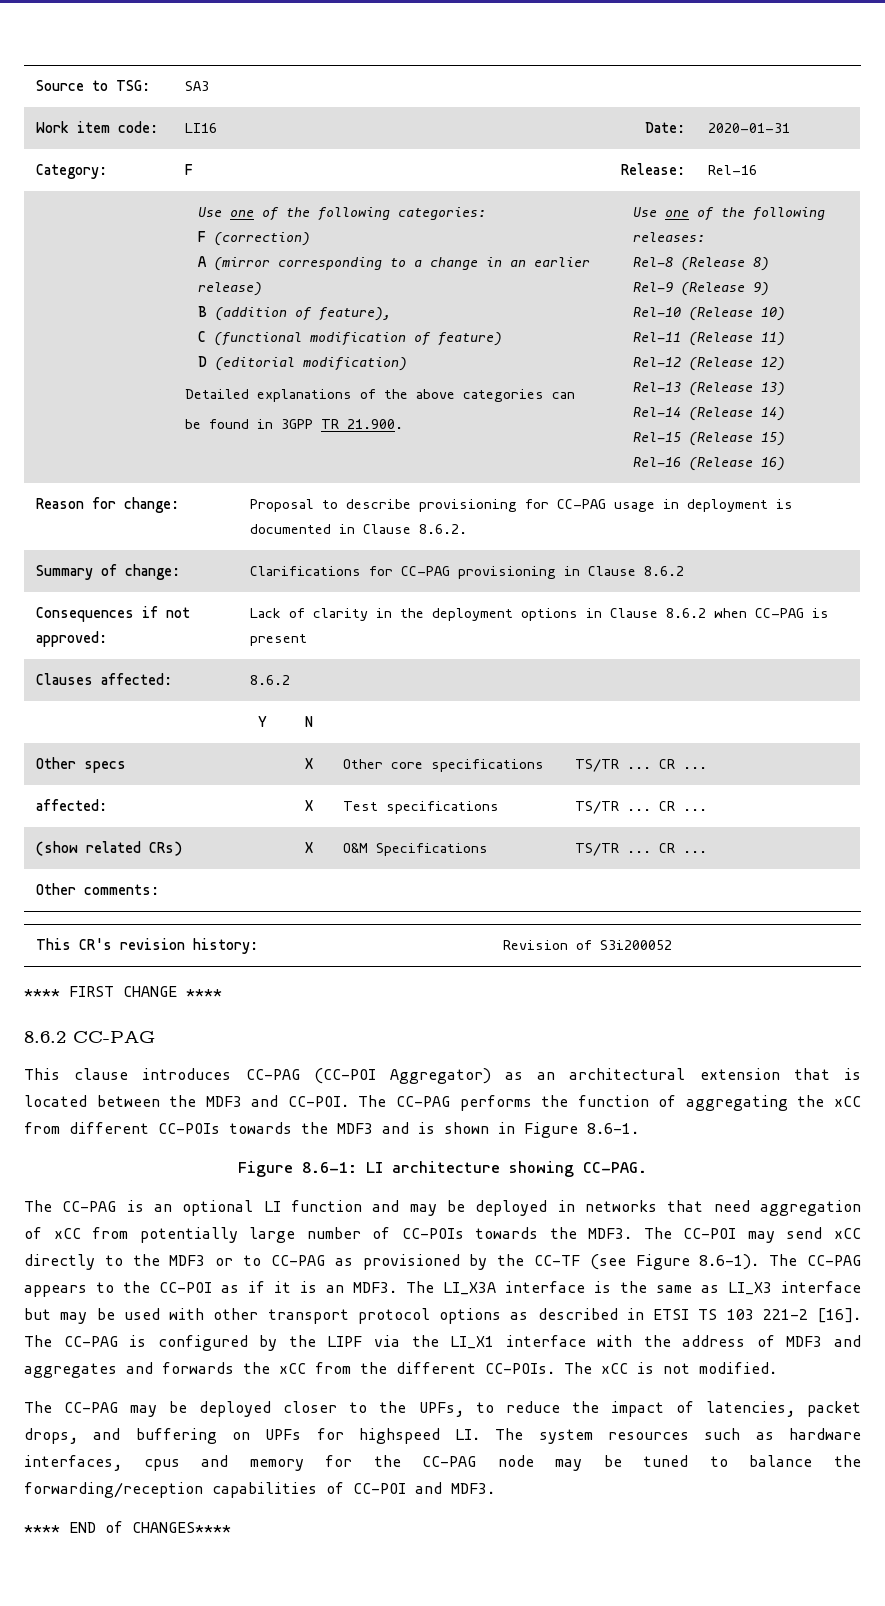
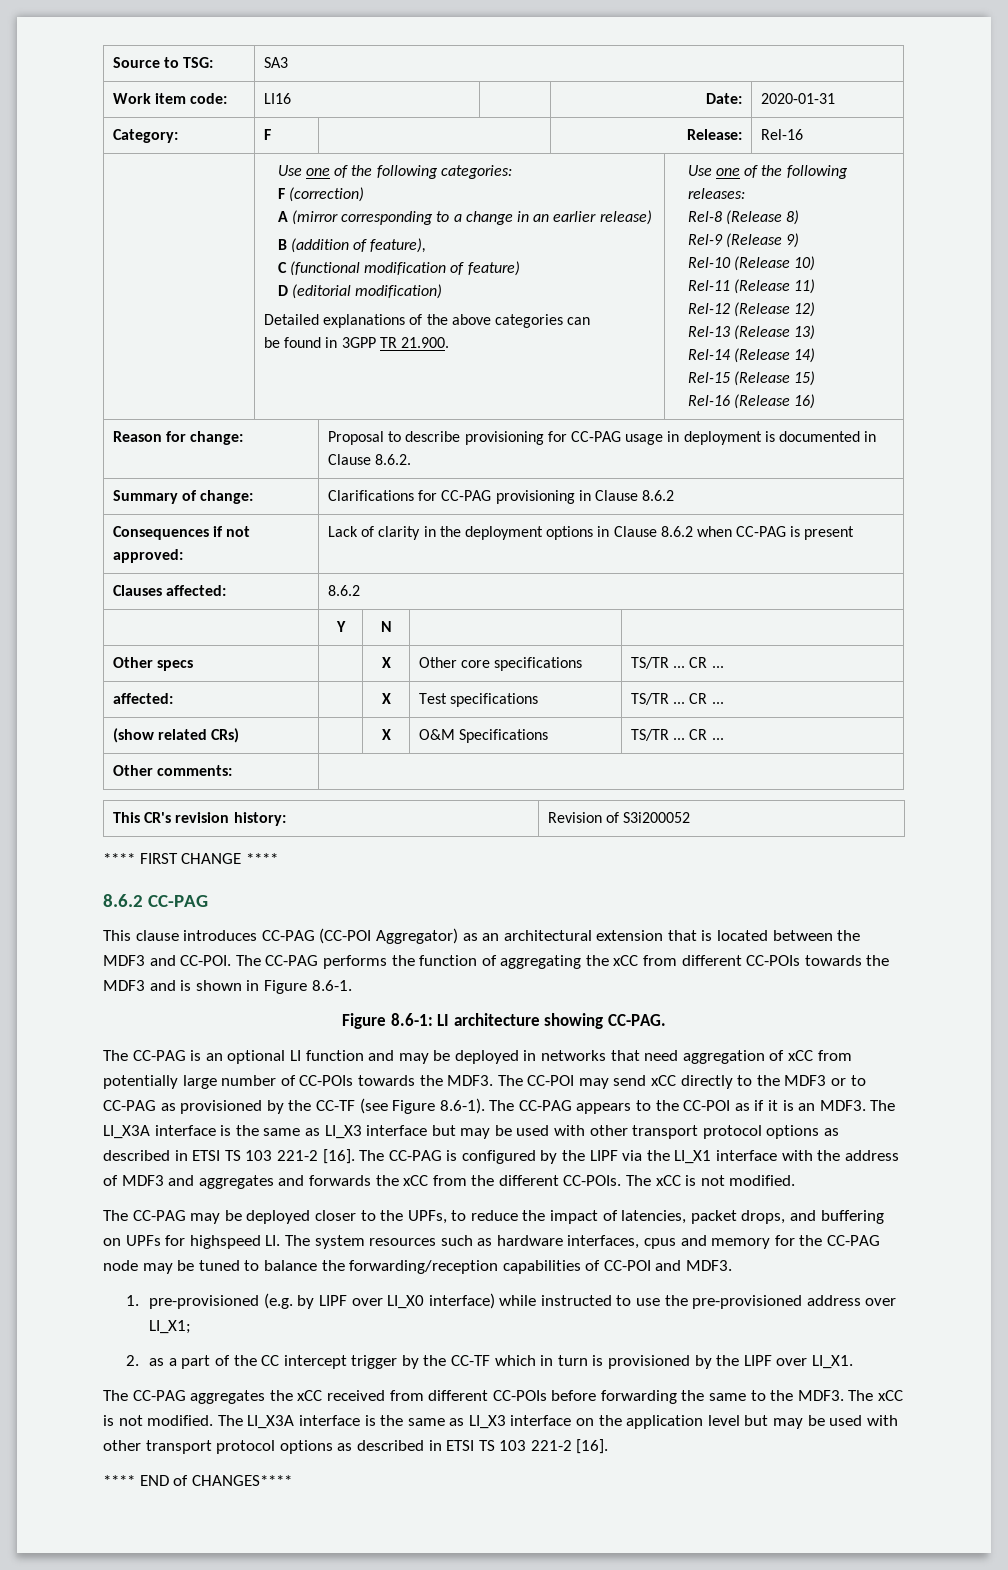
(495, 1488) none -> [126,1293,897,1309] [149,1320,192,1334] [126,1355,853,1369] [103,1390,904,1404] [103,1415,898,1429] [103,1439,609,1454] // 1. pre-provisioned (e.g. by LIPF over LI_X0 interface) while instructed to use the pre-provisioned address over LI_X1; // 2. as a part of the CC intercept trigger by the CC-TF which in turn is provisioned by the LIPF over LI_X1. // The CC-PAG aggregates the xCC received from different CC-POIs before forwarding the same to the MDF3. The xCC is not modified. The LI_X3A interface is the same as LI_X3 interface on the application level but may be used with other transport protocol options as described in ETSI TS 103 221-2 [16].

